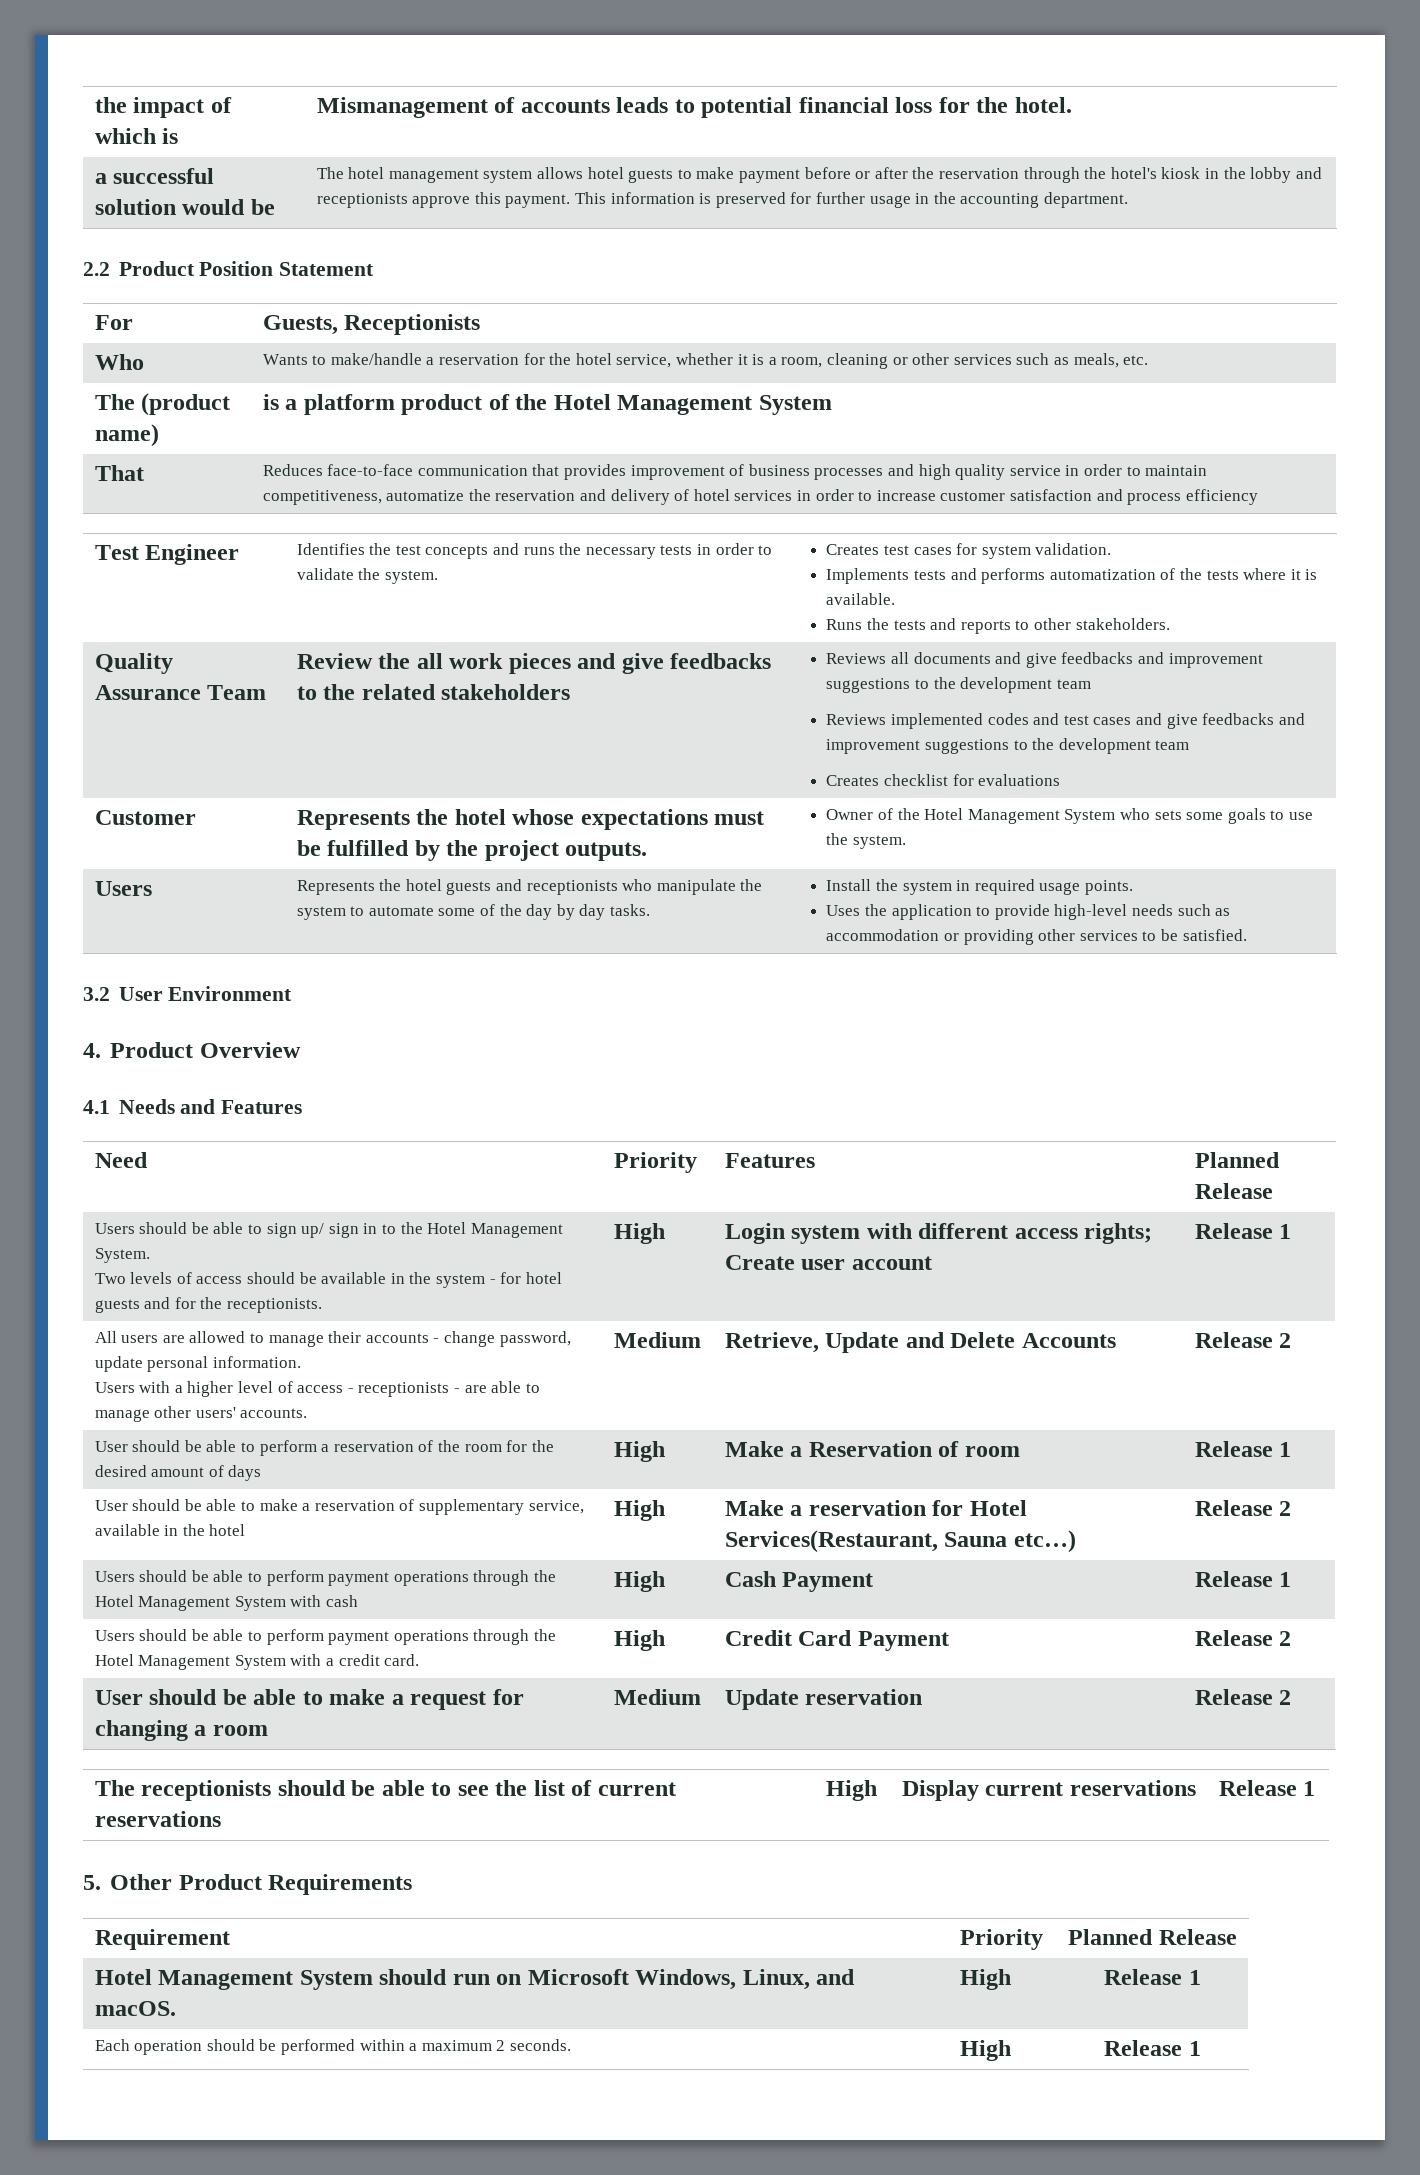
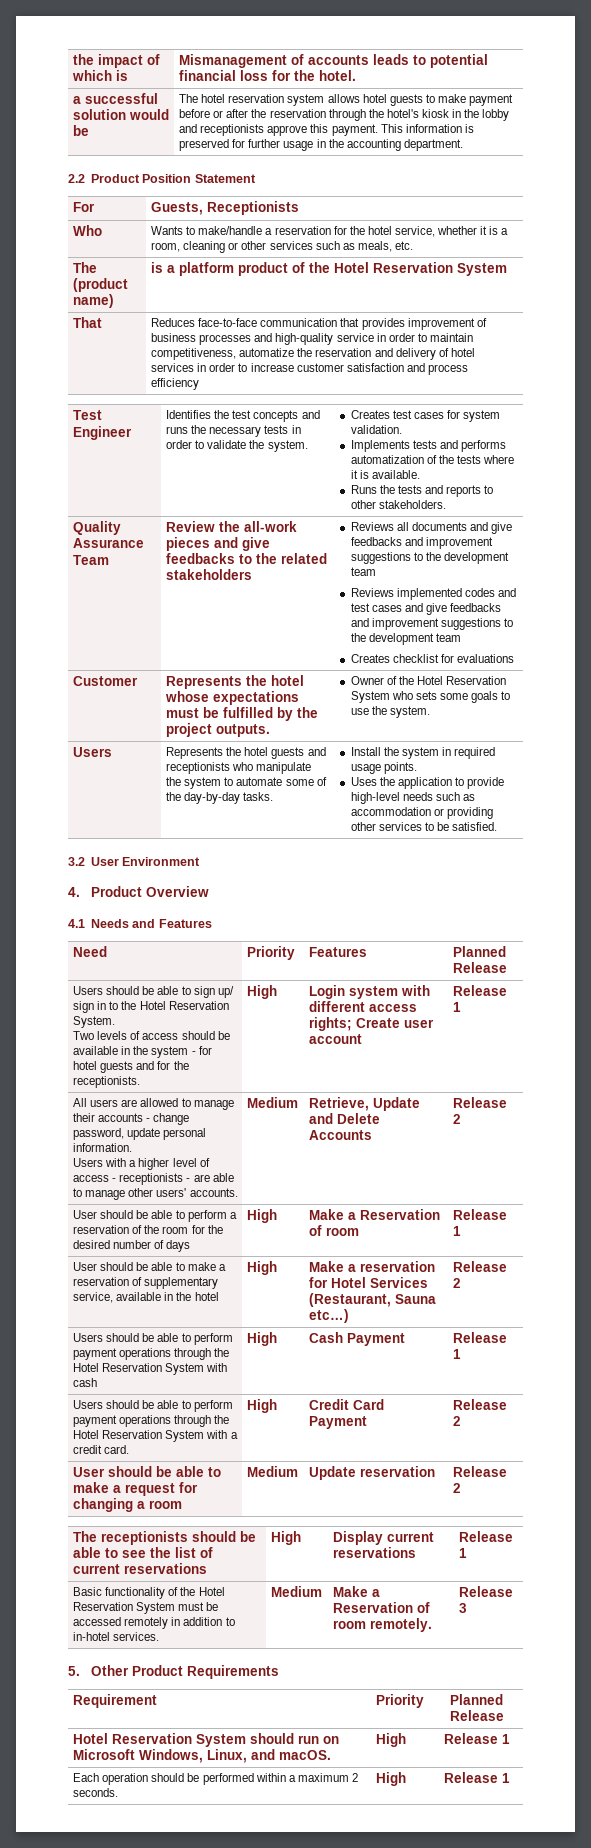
[388,169,479,183] management -> [228,94,285,103] reservation
[617,395,753,415] Management -> [373,262,454,273] Reservation
[918,464,1006,480] high quality -> [275,333,334,345] high-quality
[416,653,504,669] all work -> [244,521,298,532] all-work
[967,809,1060,824] Management -> [446,676,507,685] Reservation
[526,904,606,920] day by day -> [184,792,241,804] day-by-day
[470,1223,563,1238] Management -> [168,1001,229,1010] Reservation
[151,1467,205,1477] amount -> [113,1240,152,1249] number
[724,1530,938,1553] Services(Restaurant, -> [370,1277,429,1288] [309,1293,392,1307] Services (Restaurant,
[138,1596,231,1611] Management -> [102,1363,163,1372] Reservation
[138,1655,231,1670] Management -> [102,1430,163,1439] Reservation
(1316, 1788) none -> [73,1587,225,1599] [73,1602,219,1614] [73,1617,235,1629] [73,1632,160,1641] [271,1586,323,1597] [333,1586,381,1597] [333,1602,431,1613] [333,1618,433,1632] [459,1586,514,1597] [459,1603,468,1613] // Basic functionality of the Hotel Reservation System must be accessed remotely in addition to in-hotel services. | Medium | Make a Reservation of room remotely. | Release 3
[158,1970,294,1990] Management -> [112,1733,193,1744] Reservation

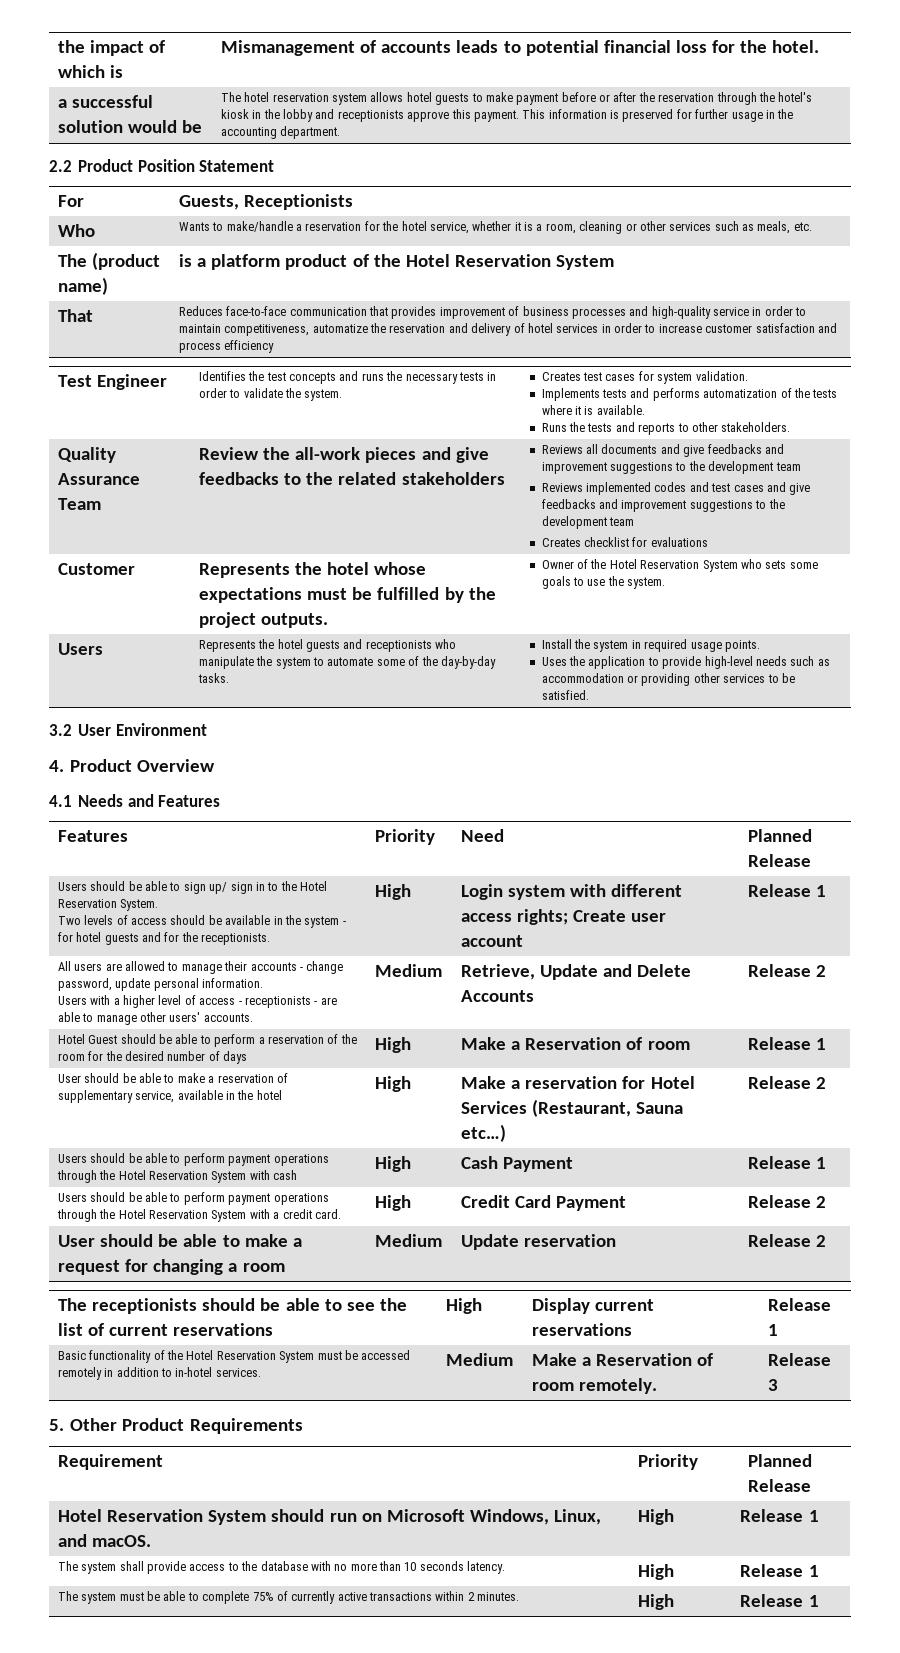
[73,946,108,957] [247,946,296,960] [309,947,368,957] Need | Priority | Features -> [57,830,128,842] [374,829,435,845] [460,829,504,842] Features | Priority | Need
[73,1210,98,1219] User -> [57,1034,118,1044] Hotel Guest
[73,1773,358,1785] [73,1788,119,1797] Each operation should be performed within a maximum 2 seconds. -> [57,1561,506,1574] [637,1564,674,1580] [740,1564,819,1577] [57,1591,520,1604] The system shall provide access to the database with no more than 10 seconds latency. | High | Release 1 // The system must be able to complete 75% of currently active transactions within 2 minutes.

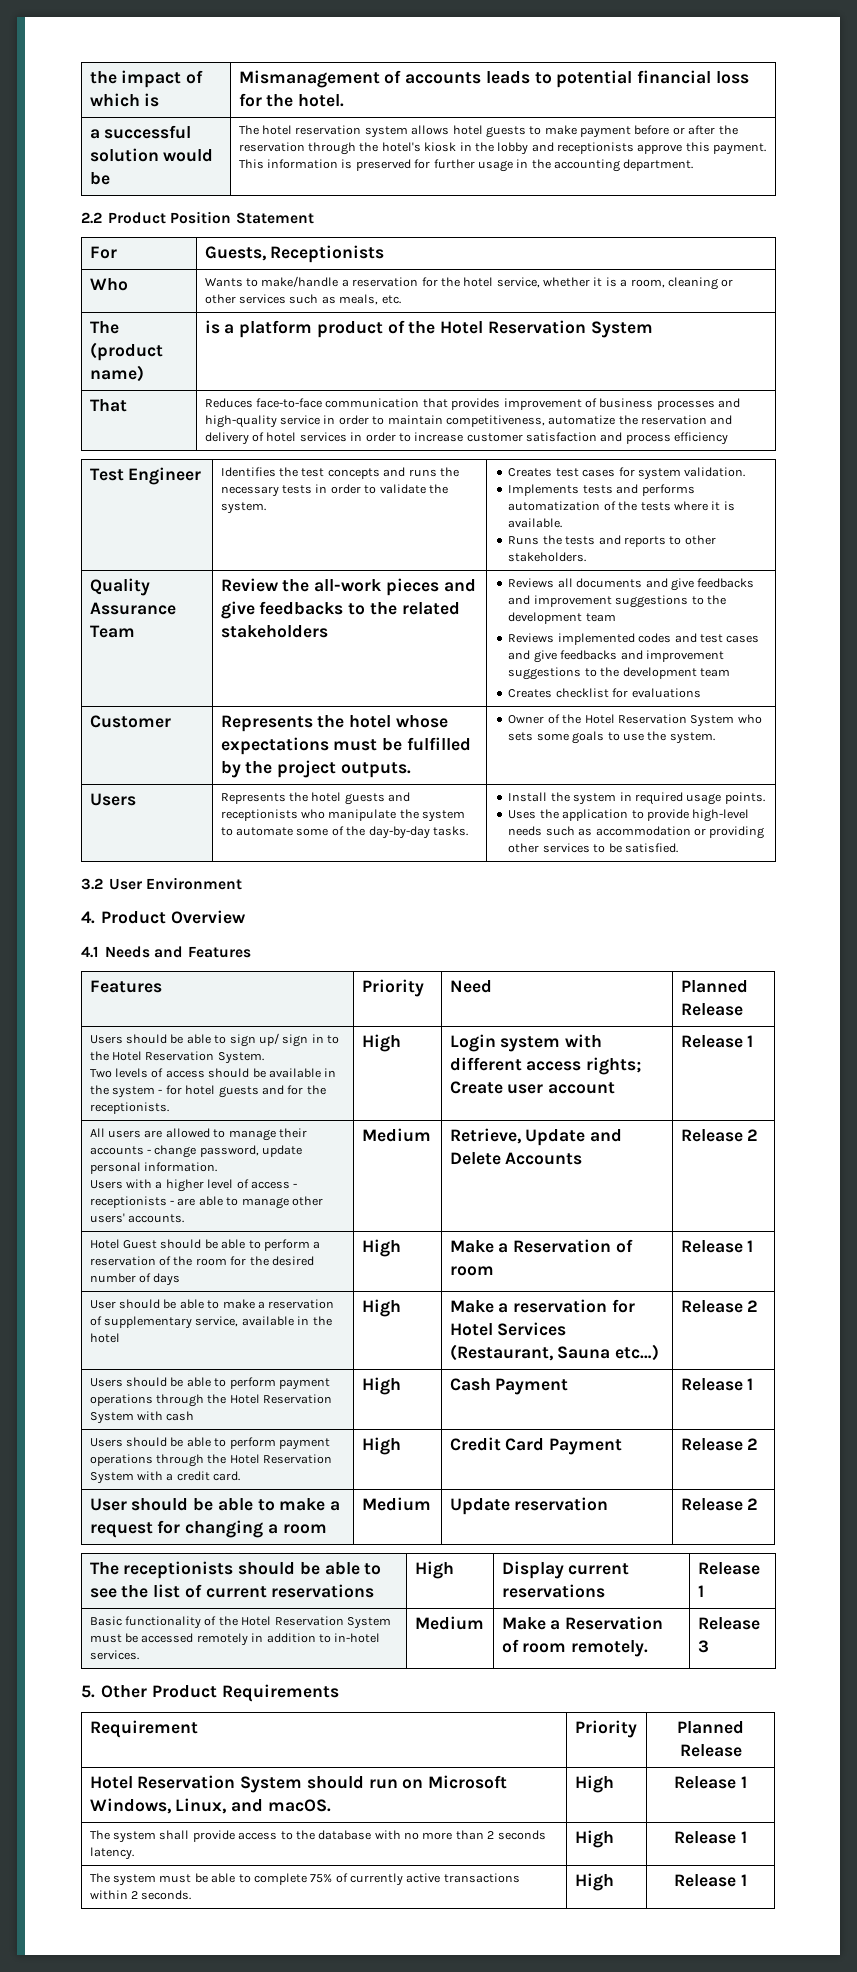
[404,1562,417,1571] 10 -> [487,1831,495,1839] 2
[477,1592,520,1601] minutes. -> [141,1890,192,1900] seconds.

